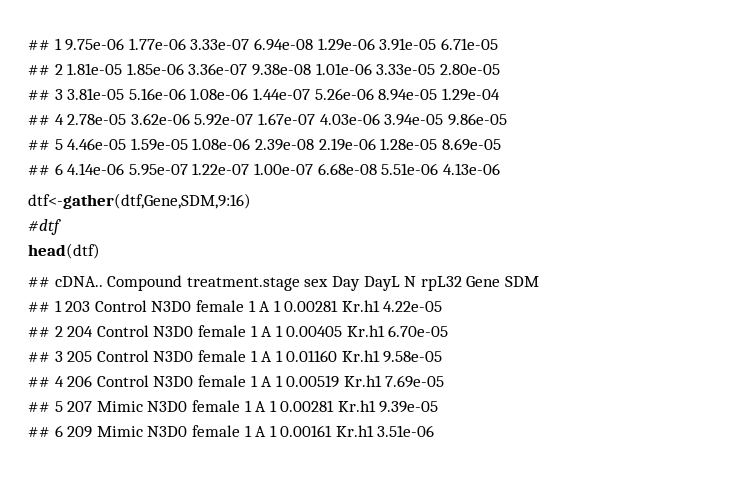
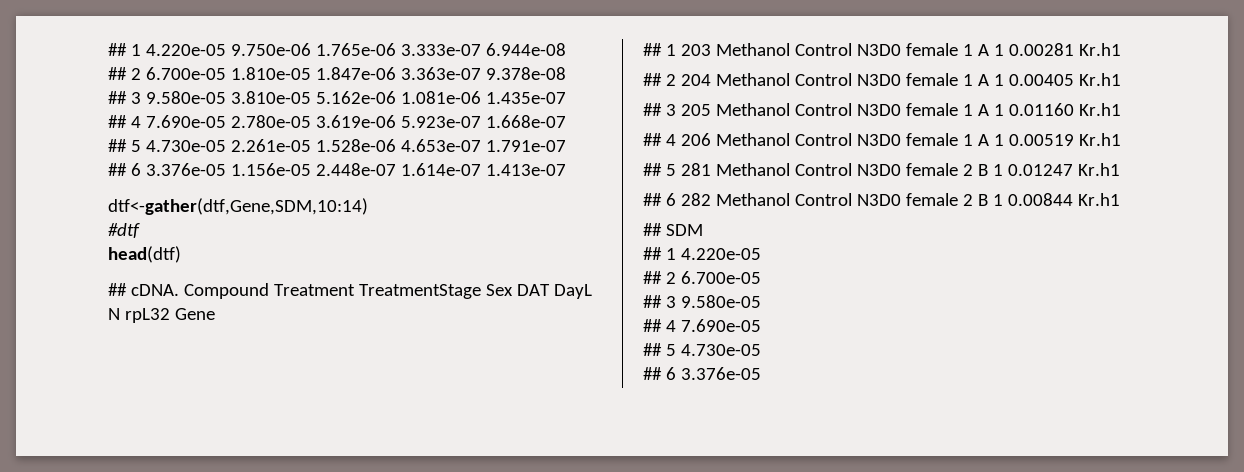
[28,38,498,51] [28,63,500,76] [28,88,500,101] [28,113,507,126] [28,138,501,151] [28,163,500,176] [28,193,251,209] [28,219,61,235] [28,243,100,259] [28,275,360,291] ## 1 9.75e-06 1.77e-06 3.33e-07 6.94e-08 1.29e-06 3.91e-05 6.71e-05 // ## 2 1.81e-05 1.85e-06 3.36e-07 9.38e-08 1.01e-06 3.33e-05 2.80e-05 // ## 3 3.81e-05 5.16e-06 1.08e-06 1.44e-07 5.26e-06 8.94e-05 1.29e-04 // ## 4 2.78e-05 3.62e-06 5.92e-07 1.67e-07 4.03e-06 3.94e-05 9.86e-05 // ## 5 4.46e-05 1.59e-05 1.08e-06 2.39e-08 2.19e-06 1.28e-05 8.69e-05 // ## 6 4.14e-06 5.95e-07 1.22e-07 1.00e-07 6.68e-08 5.51e-06 4.13e-06 // dtf<-gather(dtf,Gene,SDM,9:16) // #dtf // head(dtf) // ## cDNA.. Compound treatment.stage sex Day -> [108,43,566,56] [108,67,566,80] [108,91,566,104] [108,115,566,128] [108,139,566,152] [108,163,566,176] [108,198,368,215] [108,223,140,238] [108,246,181,263] [108,283,550,299] ## 1 4.220e-05 9.750e-06 1.765e-06 3.333e-07 6.944e-08 // ## 2 6.700e-05 1.810e-05 1.847e-06 3.363e-07 9.378e-08 // ## 3 9.580e-05 3.810e-05 5.162e-06 1.081e-06 1.435e-07 // ## 4 7.690e-05 2.780e-05 3.619e-06 5.923e-07 1.668e-07 // ## 5 4.730e-05 2.261e-05 1.528e-06 4.653e-07 1.791e-07 // ## 6 3.376e-05 1.156e-05 2.448e-07 1.614e-07 1.413e-07 // dtf<-gather(dtf,Gene,SDM,10:14) // #dtf // head(dtf) // ## cDNA. Compound Treatment TreatmentStage Sex DAT
[504,276,539,287] SDM -> (215, 314) none
(91, 306) none -> [715,43,790,56] Methanol
[383,301,443,312] 4.22e-05 -> (1121, 49) none
(94, 331) none -> [715,73,790,86] Methanol
[388,325,449,337] 6.70e-05 -> (1121, 79) none
(93, 356) none -> [715,103,790,116] Methanol
[383,351,443,363] 9.58e-05 -> (1121, 109) none
(93, 381) none -> [715,133,790,146] Methanol
[385,375,445,388] [28,400,439,413] [28,425,435,438] 7.69e-05 // ## 5 207 Mimic N3D0 female 1 A 1 0.00281 Kr.h1 9.39e-05 // ## 6 209 Mimic N3D0 female 1 A 1 0.00161 Kr.h1 3.51e-06 -> [643,163,1120,176] [643,193,1120,206] [643,223,703,236] [643,247,761,260] [643,271,761,284] [643,295,761,308] [643,319,761,332] [643,343,761,356] [643,367,761,380] // ## 5 281 Methanol Control N3D0 female 2 B 1 0.01247 Kr.h1 // ## 6 282 Methanol Control N3D0 female 2 B 1 0.00844 Kr.h1 // ## SDM // ## 1 4.220e-05 // ## 2 6.700e-05 // ## 3 9.580e-05 // ## 4 7.690e-05 // ## 5 4.730e-05 // ## 6 3.376e-05

